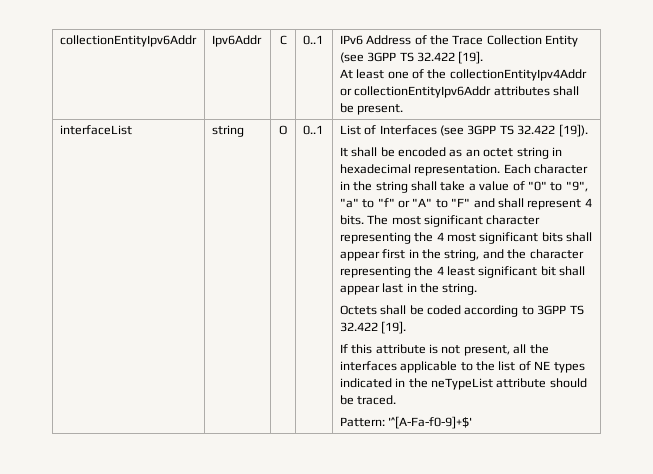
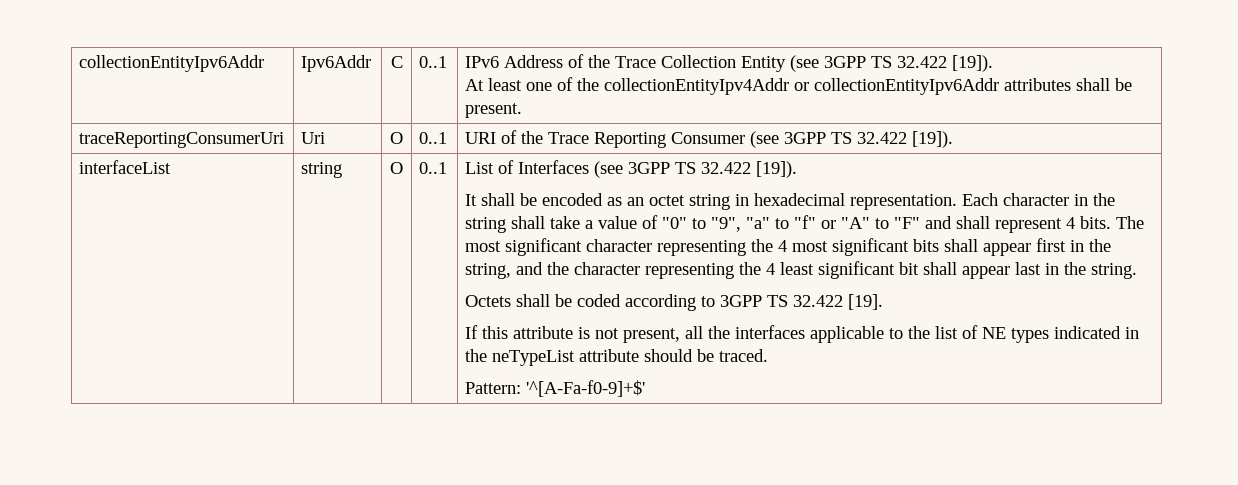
[458,51,484,64] [19]. -> [952,55,994,72] [19]).
(404, 109) none -> [79,132,285,148] [301,132,326,144] [390,132,403,144] [419,132,448,144] [465,130,954,148] // traceReportingConsumerUri | Uri | O | 0..1 | URI of the Trace Reporting Consumer (see 3GPP TS 32.422 [19]).

